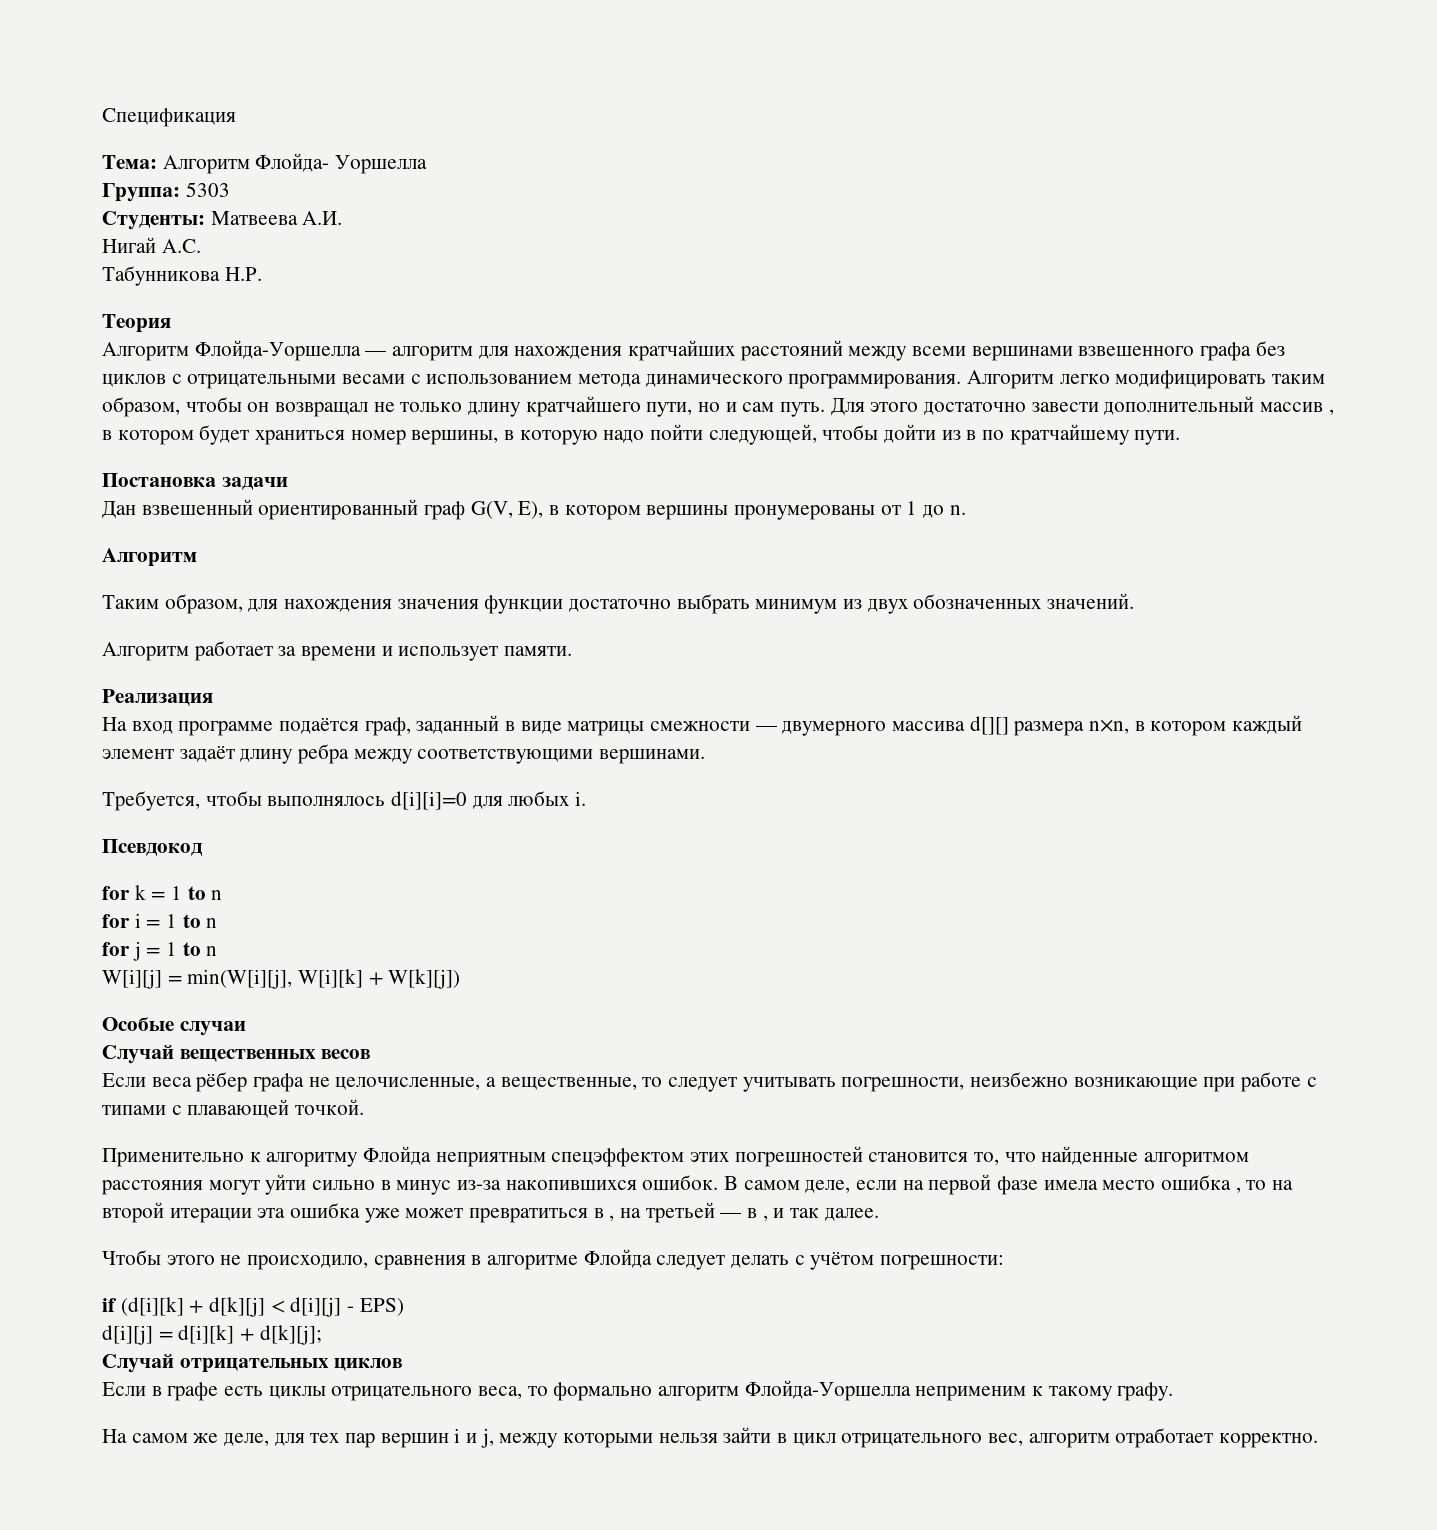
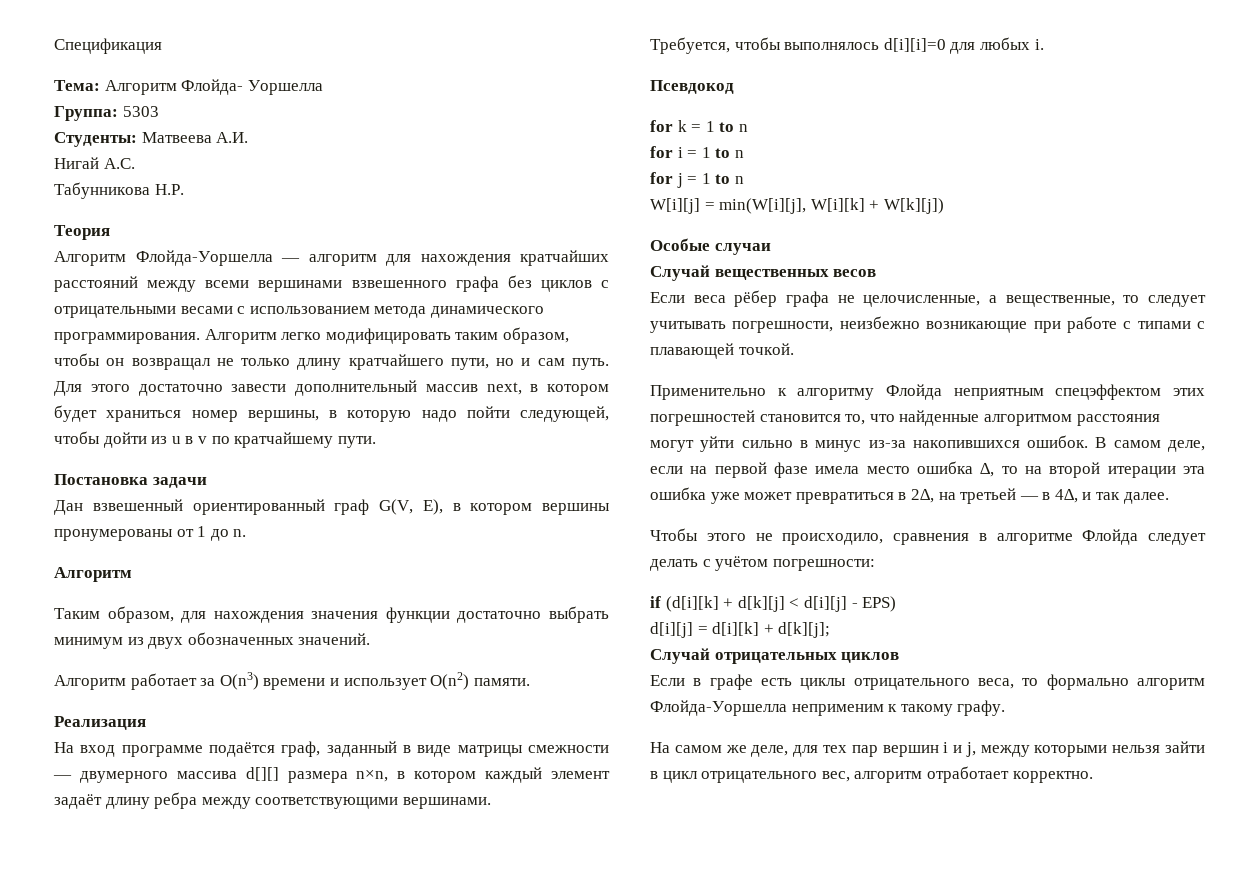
[1328,409,1334,415] , -> [486,382,522,395] next,
[966,430,977,440] в -> [171,436,207,444] u в v
(297, 651) none -> [219,672,259,690] O(n3)
(499, 653) none -> [430,672,470,690] O(n2)
[1235,1187,1241,1193] , -> [980,462,995,477] ∆,
[609,1215,615,1221] , -> [910,488,934,503] 2∆,
[762,1215,768,1221] , -> [1054,488,1078,503] 4∆,

